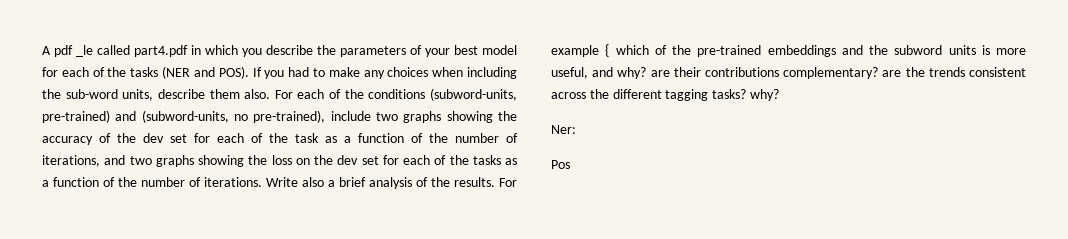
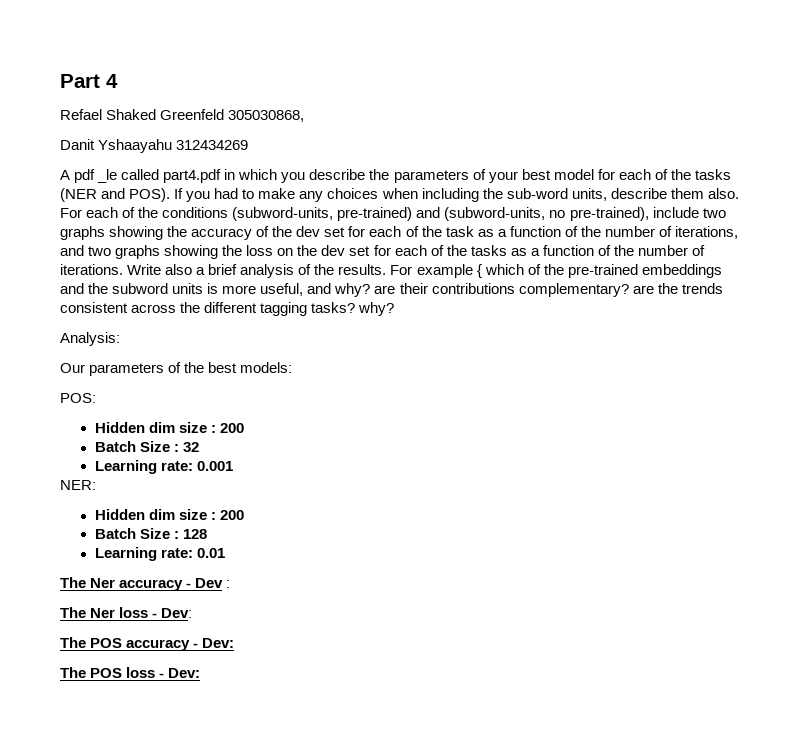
(42, 50) none -> [60,74,118,88] [60,109,305,122] [60,139,249,153] Part 4 // Refael Shaked Greenfeld 305030868, // Danit Yshaayahu 312434269 //
[551,125,576,134] [551,160,570,169] Ner: // Pos -> [60,332,120,346] [60,362,293,376] [60,393,96,403] [94,422,245,433] [94,441,200,452] [94,460,233,474] [60,480,96,490] [94,509,245,520] [94,528,208,539] [94,547,225,561] [60,577,231,591] [60,607,193,618] [60,637,235,651] [60,667,201,678] Analysis: // Our parameters of the best models: // POS: // Hidden dim size : 200 // Batch Size : 32 // Learning rate: 0.001 // NER: // Hidden dim size : 200 // Batch Size : 128 // Learning rate: 0.01 // The Ner accuracy - Dev : // The Ner loss - Dev: // The POS accuracy - Dev: // The POS loss - Dev:

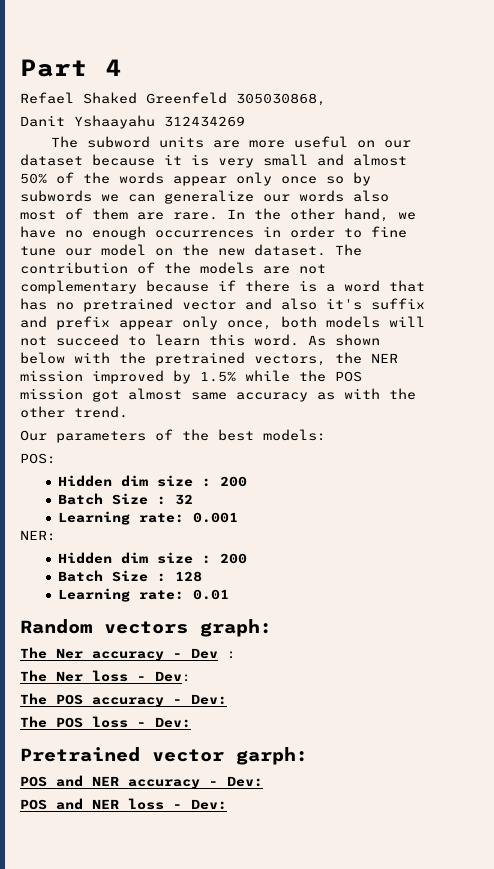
[60,169,731,183] [60,188,739,202] [60,207,726,221] [60,226,738,240] [60,245,706,259] [60,264,722,278] [60,283,723,297] [60,302,395,316] [60,332,120,346] A pdf _le called part4.pdf in which you describe the parameters of your best model for each of the tasks (NER and POS). If you had to make any choices when including the sub-word units, describe them also. For each of the conditions (subword-units, pre-trained) and (subword-units, no pre-trained), include two graphs showing the accuracy of the dev set for each of the task as a function of the number of iterations, and two graphs showing the loss on the dev set for each of the tasks as a function of the number of iterations. Write also a brief analysis of the results. For example { which of the pre-trained embeddings and the subword units is more useful, and why? are their contributions complementary? are the trends consistent across the different tagging tasks? why? // Analysis: -> [51,136,412,148] [20,154,407,168] [20,172,371,186] [20,190,389,204] [20,208,416,222] [20,226,407,240] [20,244,362,256] [20,262,326,274] [20,280,425,294] [20,298,425,312] [20,316,425,330] [20,334,380,346] [20,352,398,366] [20,370,362,384] [20,388,416,402] [20,406,128,418] The subword units are more useful on our dataset because it is very small and almost 50% of the words appear only once so by subwords we can generalize our words also most of them are rare. In the other hand, we have no enough occurrences in order to fine tune our model on the new dataset. The contribution of the models are not complementary because if there is a word that has no pretrained vector and also it's suffix and prefix appear only once, both models will not succeed to learn this word. As shown below with the pretrained vectors, the NER mission improved by 1.5% while the POS mission got almost same accuracy as with the other trend.
(225, 553) none -> [20,619,272,637] // Random vectors graph:
(201, 673) none -> [20,747,308,765] [20,775,263,789] [20,798,227,810] // Pretrained vector garph: // POS and NER accuracy - Dev: // POS and NER loss - Dev:

